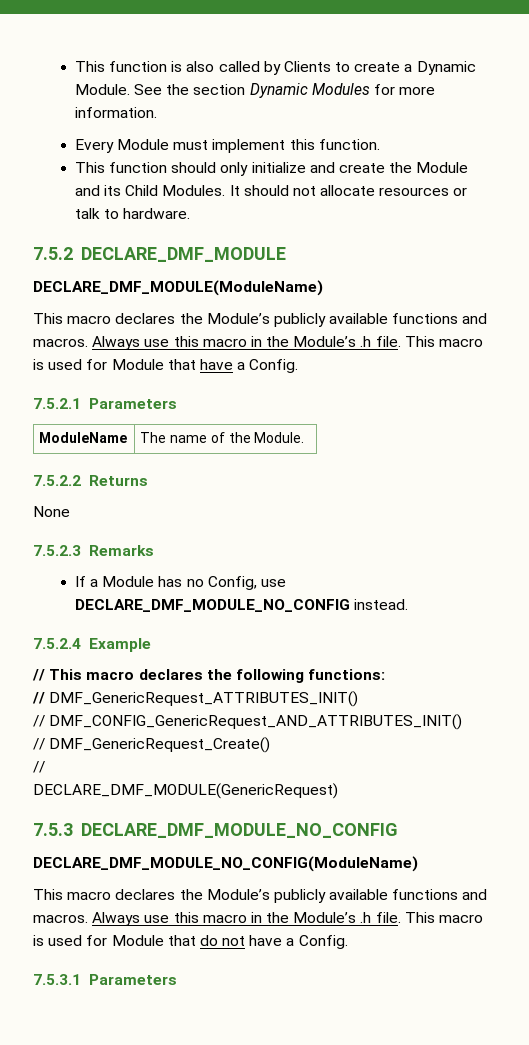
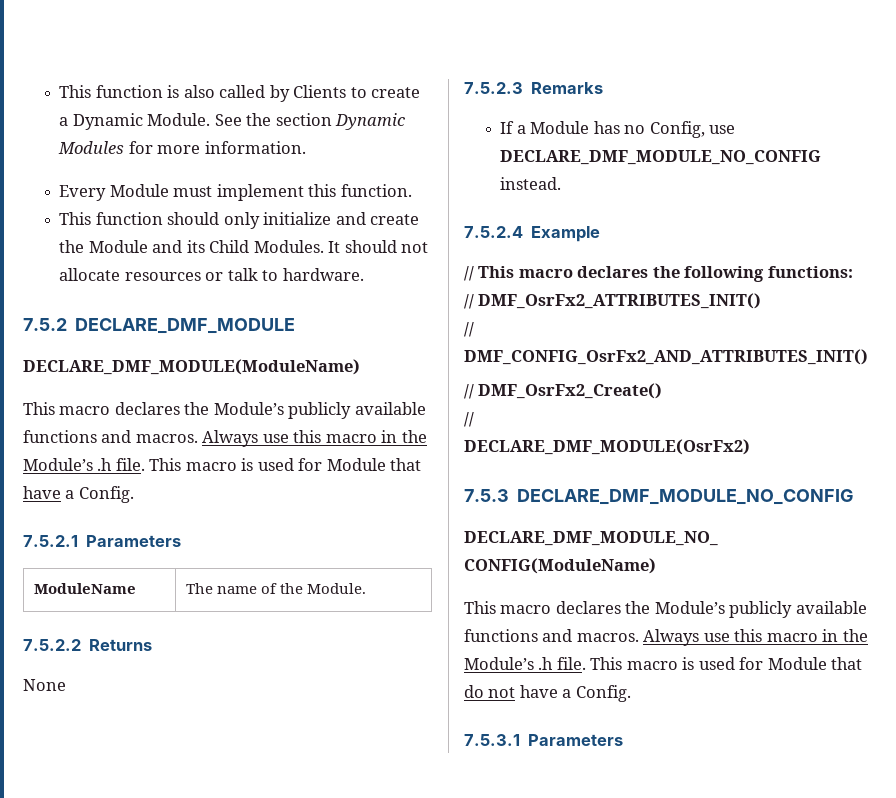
[49,691,359,707] [33,714,463,730] [33,737,271,753] [33,761,45,773] [33,783,338,799] DMF_GenericRequest_ATTRIBUTES_INIT() // // DMF_CONFIG_GenericRequest_AND_ATTRIBUTES_INIT() // // DMF_GenericRequest_Create() // // // DECLARE_DMF_MODULE(GenericRequest) -> [478,293,762,309] [464,322,474,337] [464,349,868,365] [464,383,663,399] [464,412,474,427] [464,439,750,455] DMF_OsrFx2_ATTRIBUTES_INIT() // // DMF_CONFIG_OsrFx2_AND_ATTRIBUTES_INIT() // // DMF_OsrFx2_Create() // // // DECLARE_DMF_MODULE(OsrFx2)

